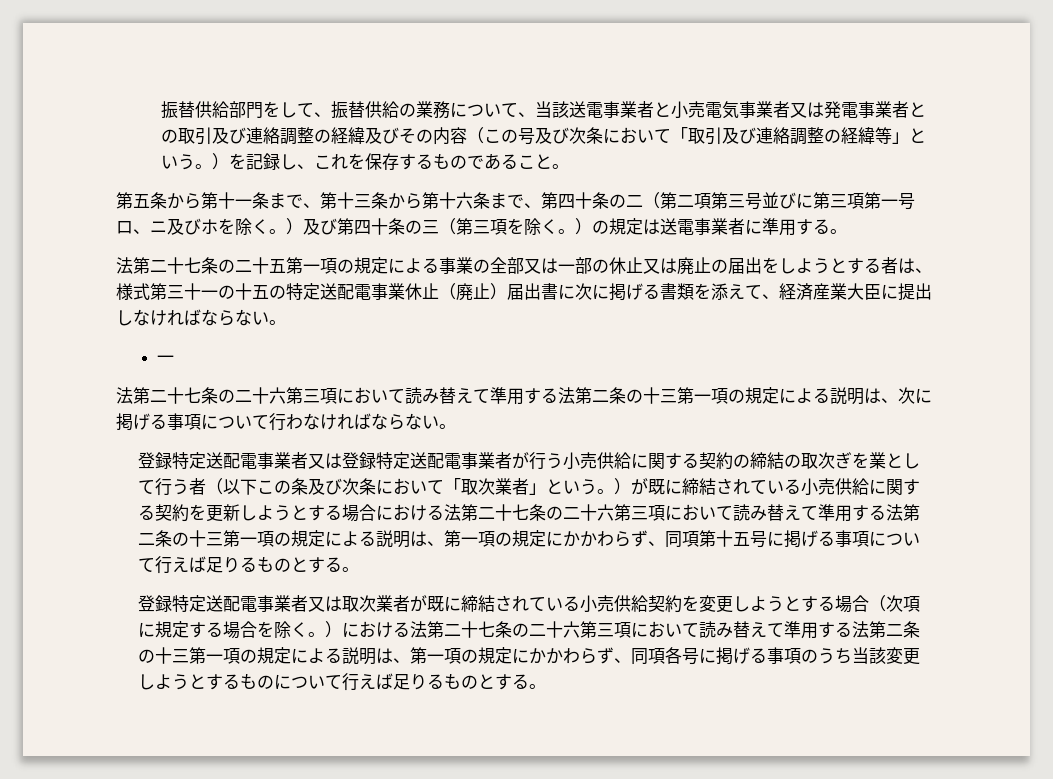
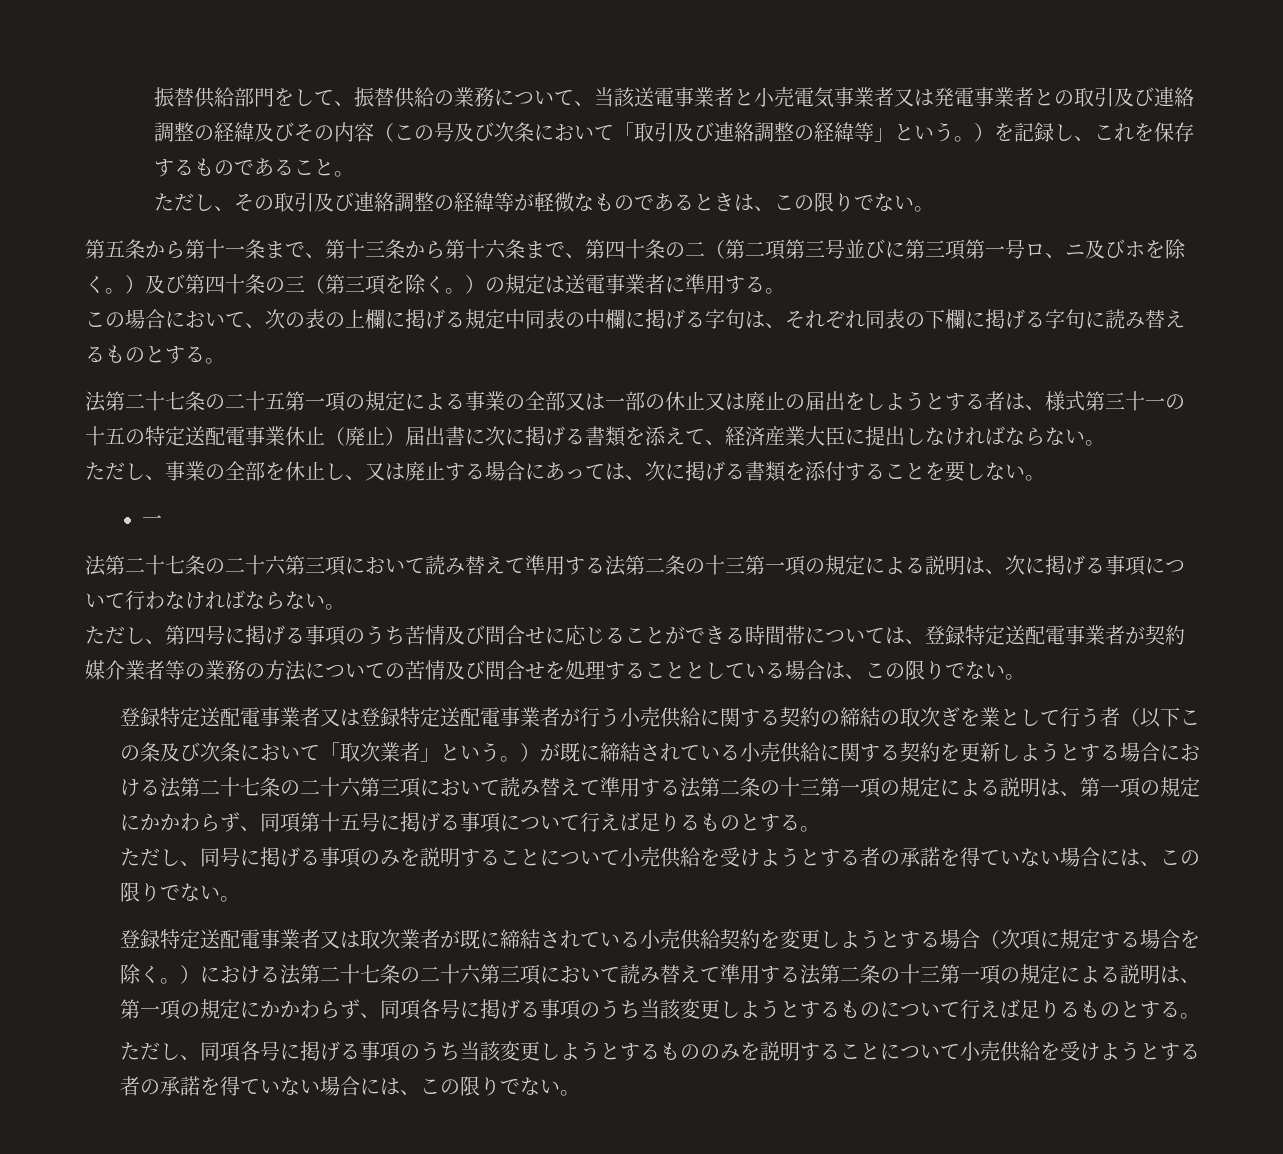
(569, 166) none -> [154,192,935,212] // ただし、その取引及び連絡調整の経緯等が軽微なものであるときは、この限りでない。
(847, 231) none -> [85,309,1185,329] [85,345,225,364] // この場合において、次の表の上欄に掲げる規定中同表の中欄に掲げる字句は、それぞれ同表の下欄に掲げる字句に読み替えるものとする。
(286, 322) none -> [85,461,1045,482] // ただし、事業の全部を休止し、又は廃止する場合にあっては、次に掲げる書類を添付することを要しない。
(456, 426) none -> [85,625,1185,646] [85,660,1025,681] // ただし、第四号に掲げる事項のうち苦情及び問合せに応じることができる時間帯については、登録特定送配電事業者が契約媒介業者等の業務の方法についての苦情及び問合せを処理することとしている場合は、この限りでない。
(360, 569) none -> [119,847,1200,868] [119,882,240,902] // ただし、同号に掲げる事項のみを説明することについて小売供給を受けようとする者の承諾を得ていない場合には、この限りでない。
(547, 686) none -> [119,1041,1200,1062] [119,1076,580,1096] // ただし、同項各号に掲げる事項のうち当該変更しようとするもののみを説明することについて小売供給を受けようとする者の承諾を得ていない場合には、この限りでない。

